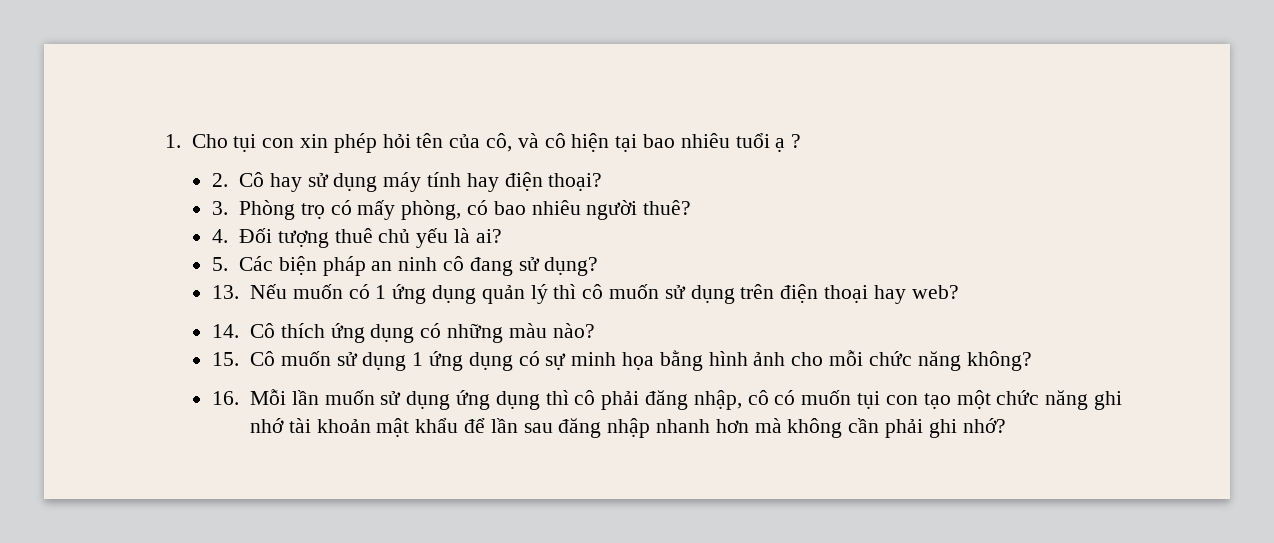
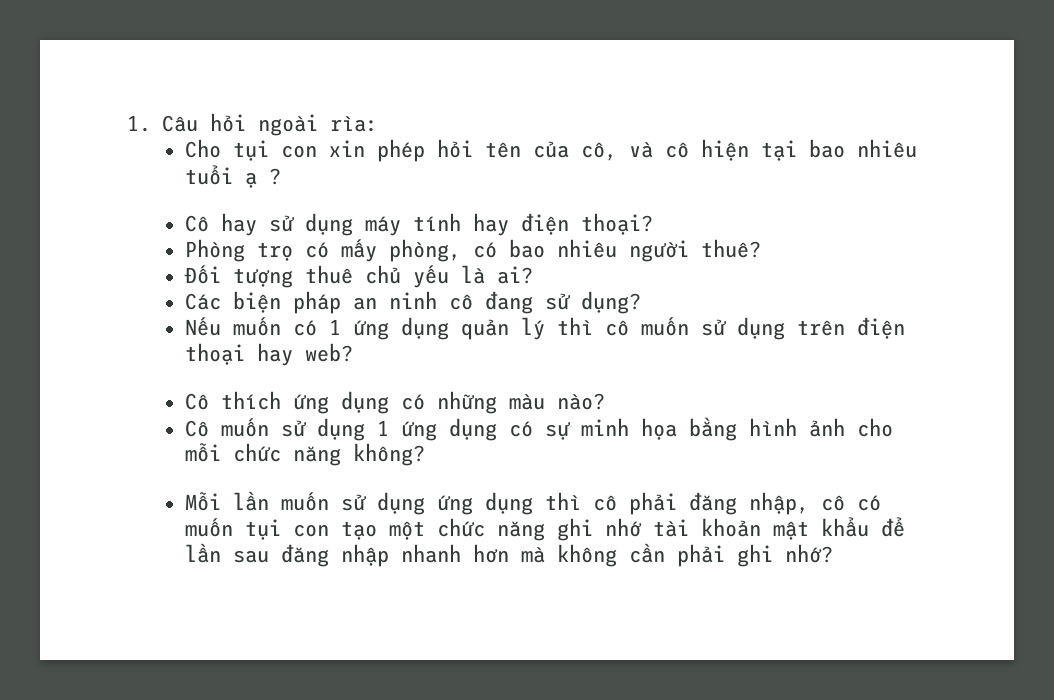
(181, 141) none -> [162,113,379,136] Câu hỏi ngoài rìa: //
[212,173,229,187] 2. -> (282, 176) none
[212,201,229,215] 3. -> (654, 224) none
[212,229,229,243] 4. -> (762, 248) none
[212,257,229,271] 5. -> (534, 275) none
[212,285,240,299] 13. -> (642, 302) none
[212,324,240,338] 14. -> (354, 352) none
[212,352,240,366] 15. -> (606, 401) none
[212,391,240,405] 16. -> (426, 454) none

